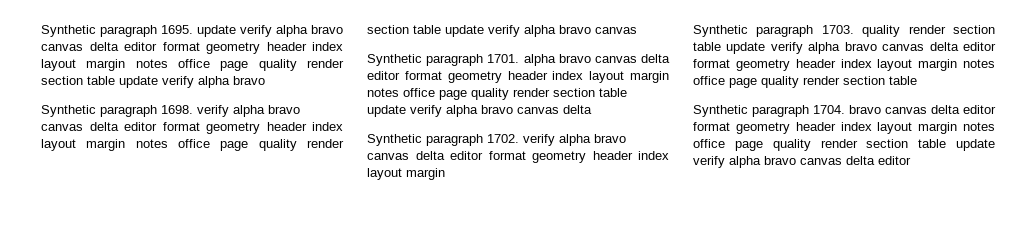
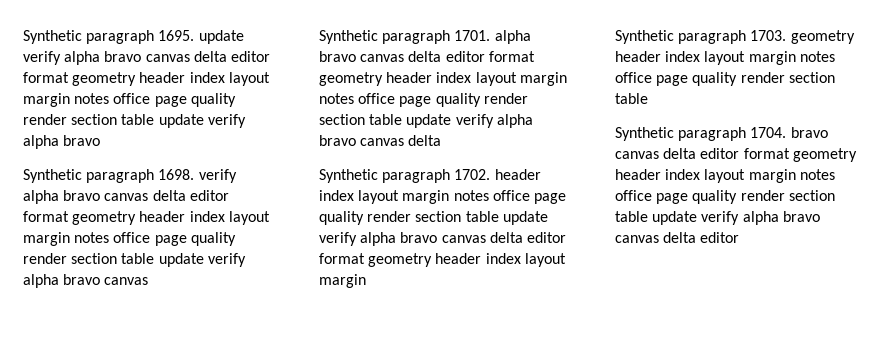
(519, 138) none -> [494,169,541,180] [319,190,566,204] [319,211,548,225] header index layout margin notes office page quality render section table update
[862,25,995,37] [693,42,996,54] [693,59,730,68] quality render section table update verify alpha bravo canvas delta editor format -> (787, 35) none

